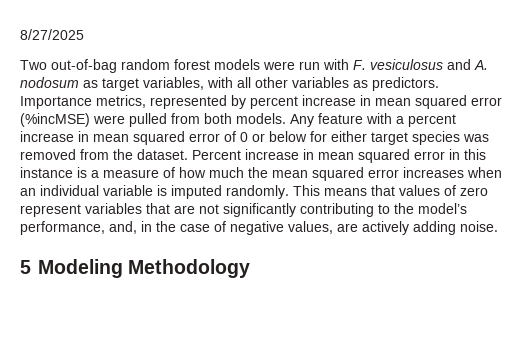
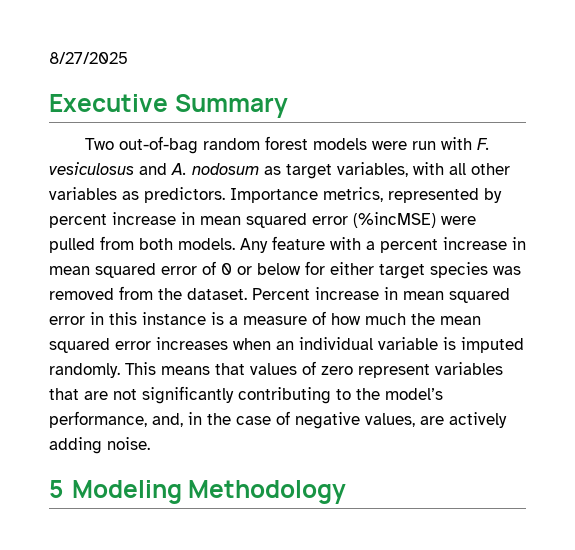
(84, 34) none -> [49,94,288,118] // Executive Summary

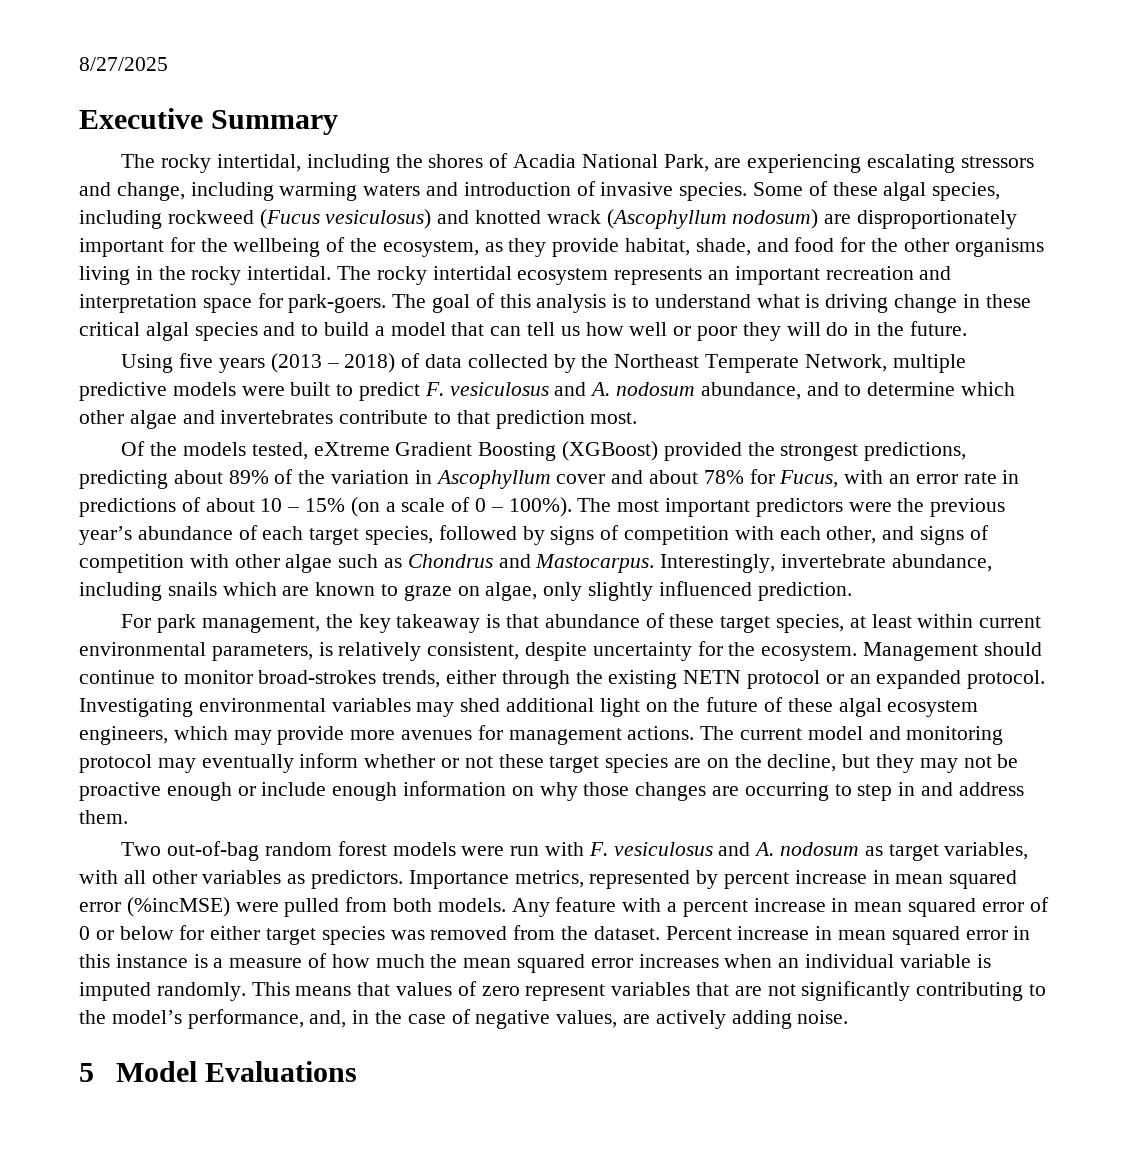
(288, 106) none -> [121,153,1034,173] [79,181,1001,201] [79,209,1018,229] [79,237,1044,257] [79,266,952,285] [79,293,1031,313] [79,321,967,341] [121,353,966,373] [79,382,1016,401] [79,410,638,429] [121,441,967,461] [79,469,1020,489] [79,497,1006,517] [79,525,989,545] [79,554,992,573] [79,581,852,601] [121,613,1042,633] [79,641,1042,661] [79,670,1046,689] [79,697,979,717] [79,725,1004,745] [79,753,1019,773] [79,781,1024,801] [79,810,128,824] // The rocky intertidal, including the shores of Acadia National Park, are experiencing escalating stressors and change, including warming waters and introduction of invasive species. Some of these algal species, including rockweed (Fucus vesiculosus) and knotted wrack (Ascophyllum nodosum) are disproportionately important for the wellbeing of the ecosystem, as they provide habitat, shade, and food for the other organisms living in the rocky intertidal. The rocky intertidal ecosystem represents an important recreation and interpretation space for park-goers. The goal of this analysis is to understand what is driving change in these critical algal species and to build a model that can tell us how well or poor they will do in the future. // Using five years (2013 – 2018) of data collected by the Northeast Temperate Network, multiple predictive models were built to predict F. vesiculosus and A. nodosum abundance, and to determine which other algae and invertebrates contribute to that prediction most. // Of the models tested, eXtreme Gradient Boosting (XGBoost) provided the strongest predictions, predicting about 89% of the variation in Ascophyllum cover and about 78% for Fucus, with an error rate in predictions of about 10 – 15% (on a scale of 0 – 100%). The most important predictors were the previous year’s abundance of each target species, followed by signs of competition with each other, and signs of competition with other algae such as Chondrus and Mastocarpus. Interestingly, invertebrate abundance, including snails which are known to graze on algae, only slightly influenced prediction. // For park management, the key takeaway is that abundance of these target species, at least within current environmental parameters, is relatively consistent, despite uncertainty for the ecosystem. Management should continue to monitor broad-strokes trends, either through the existing NETN protocol or an expanded protocol. Investigating environmental variables may shed additional light on the future of these algal ecosystem engineers, which may provide more avenues for management actions. The current model and monitoring protocol may eventually inform whether or not these target species are on the decline, but they may not be proactive enough or include enough information on why those changes are occurring to step in and address them.
[71,480,347,504] Modeling Methodology -> [116,1061,358,1082] Model Evaluations

